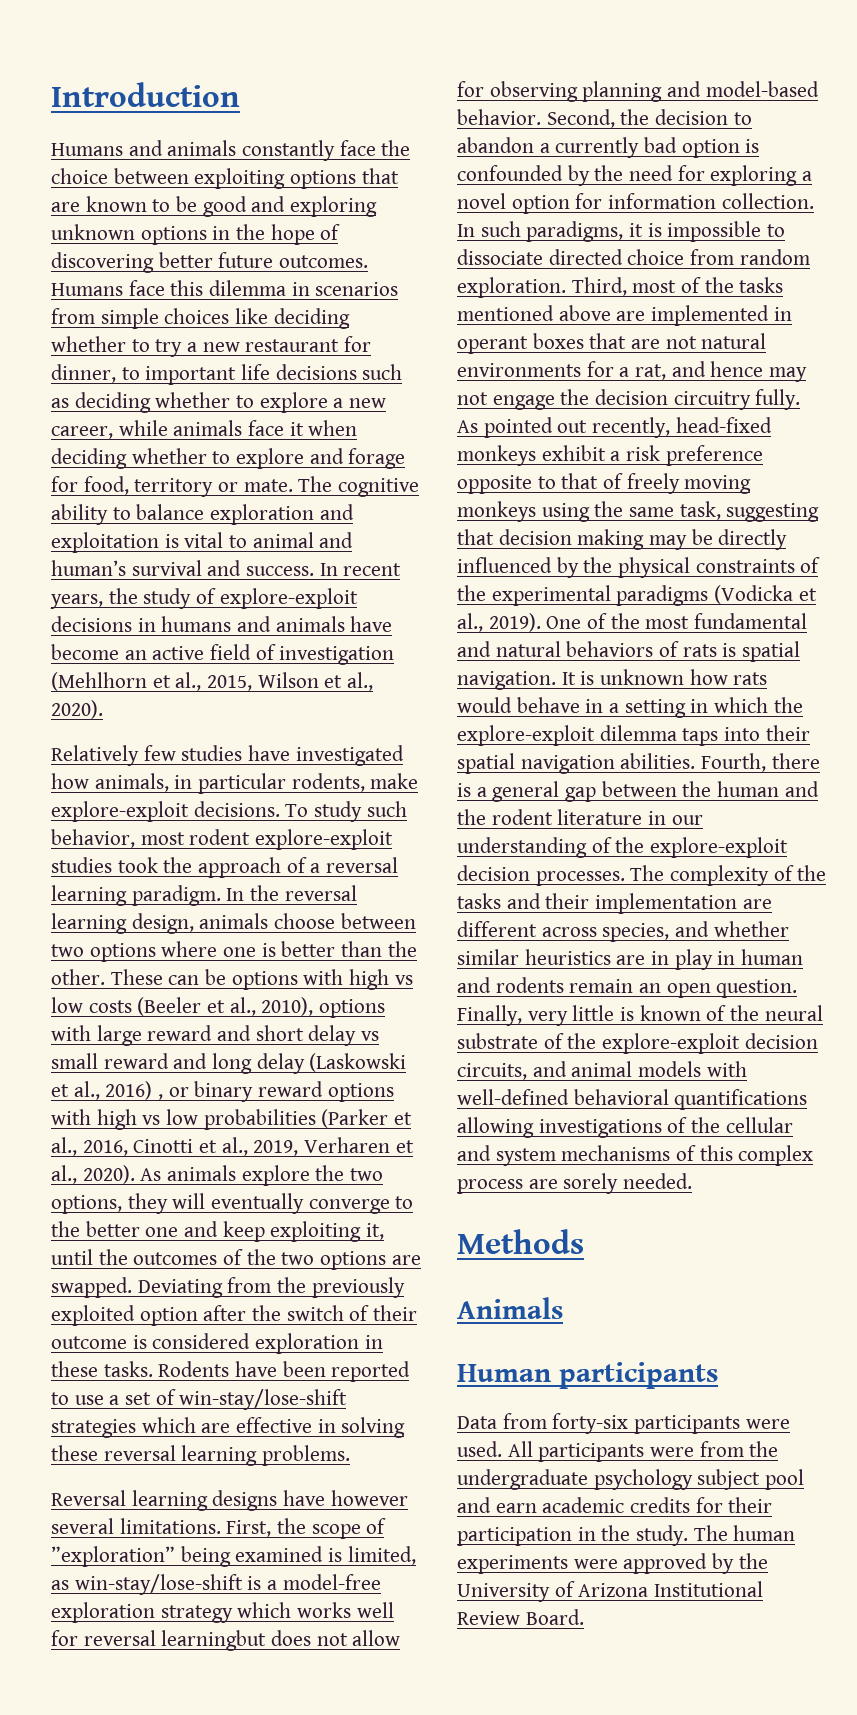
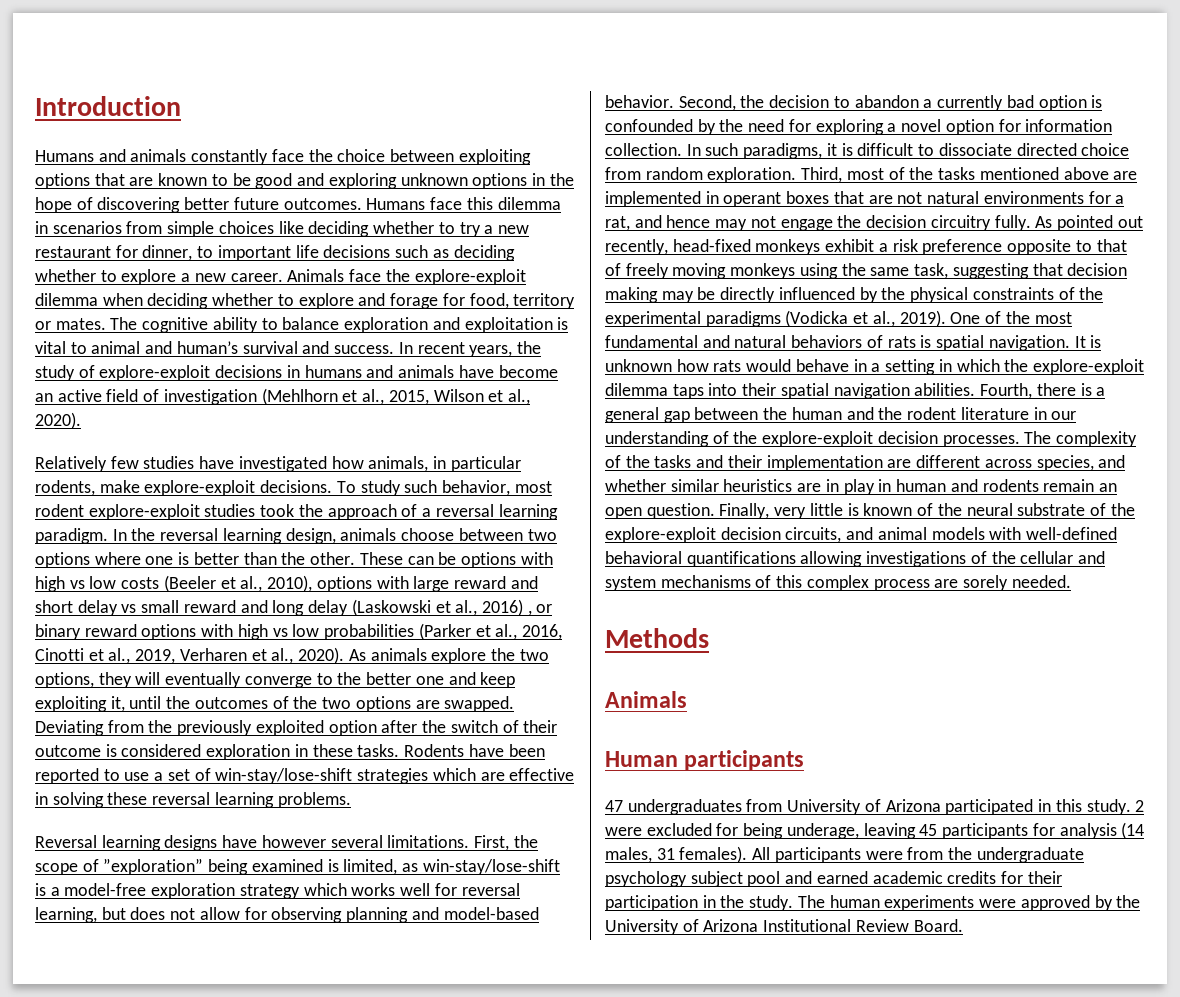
[51,420,304,439] career, while animals face it -> [230,269,526,285] [35,293,98,306] career. Animals face the explore-exploit dilemma
[243,479,293,492] mate. -> [55,318,106,330] mates.
[161,1630,267,1651] learningbut -> [35,907,126,923] learning, but
[667,221,762,242] impossible -> [857,143,914,156] difficult
[457,1413,790,1434] [457,1441,502,1457] Data from forty-six participants were used. -> [605,799,1145,815] [605,822,1145,839] [605,846,748,863] 47 undergraduates from University of Arizona participated in this study. 2 were excluded for being underage, leaving 45 participants for analysis (14 males, 31 females).
[495,1503,537,1513] earn -> [816,871,868,884] earned

